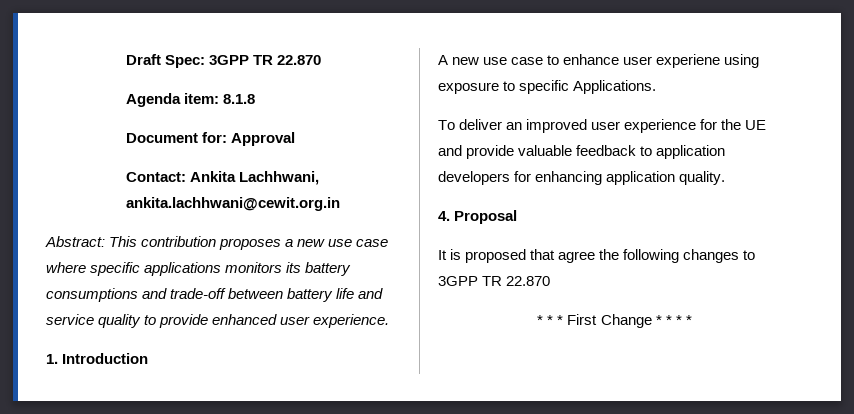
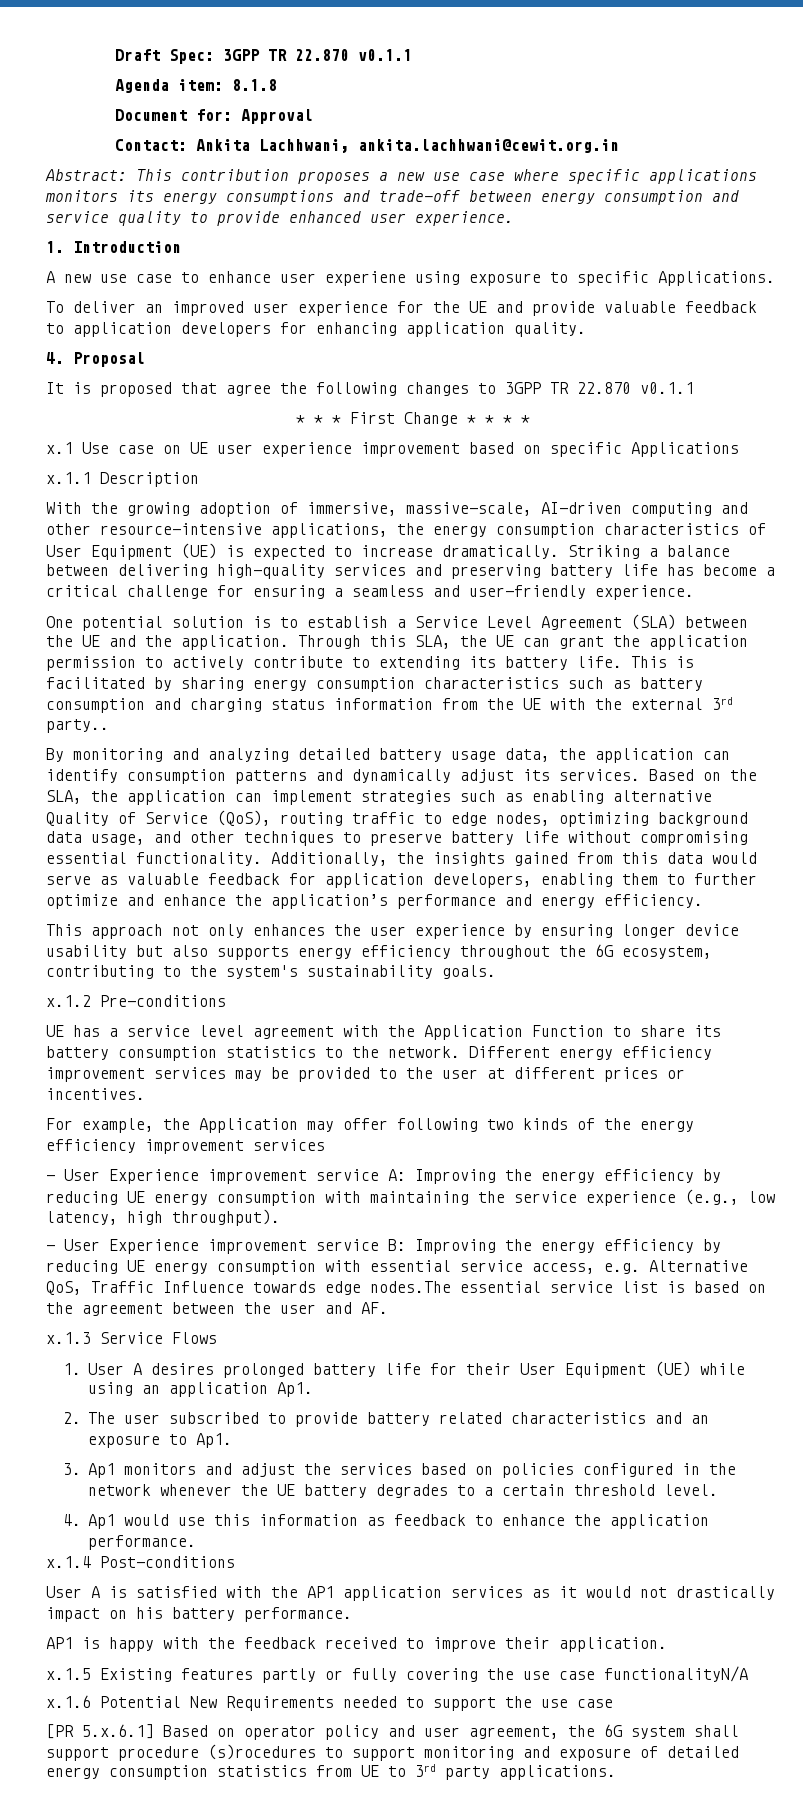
(322, 60) none -> [357,49,412,61] v0.1.1
[305,262,352,276] battery -> [163,192,217,204] energy
[287,288,355,302] battery life -> [541,190,703,205] energy consumption
(551, 281) none -> [640,382,694,394] v0.1.1
(692, 320) none -> [46,442,739,457] [46,472,199,487] [46,502,748,517] [46,523,766,538] [46,543,730,560] [46,564,775,579] [46,585,694,600] [46,614,748,631] [46,635,748,650] [46,656,694,671] [46,677,703,692] [46,697,733,713] [46,719,109,733] [46,748,730,763] [46,769,757,784] [46,790,712,805] [46,810,748,827] [46,831,748,846] [46,852,757,866] [46,873,757,888] [46,894,703,909] [46,924,739,939] [46,944,712,960] [46,965,496,979] [46,995,226,1007] [46,1025,721,1040] [46,1046,712,1061] [46,1067,685,1082] [46,1088,145,1100] [46,1118,694,1133] [46,1139,325,1154] [46,1169,721,1184] [46,1189,775,1206] [46,1209,280,1226] [46,1239,721,1254] [46,1260,748,1275] [46,1281,766,1295] [46,1302,388,1316] [46,1332,217,1344] [63,1361,745,1378] [87,1382,313,1397] [63,1412,709,1427] [87,1433,232,1448] [63,1463,736,1478] [87,1484,718,1498] [63,1514,709,1529] [87,1535,196,1550] [46,1556,235,1568] [46,1586,775,1601] [46,1607,352,1622] [46,1637,667,1652] [46,1666,748,1683] [46,1695,613,1711] [46,1724,739,1740] [46,1744,739,1761] [46,1764,616,1780] // x.1 Use case on UE user experience improvement based on specific Applications // x.1.1 Description // With the growing adoption of immersive, massive-scale, AI-driven computing and other resource-intensive applications, the energy consumption characteristics of User Equipment (UE) is expected to increase dramatically. Striking a balance between delivering high-quality services and preserving battery life has become a critical challenge for ensuring a seamless and user-friendly experience. // One potential solution is to establish a Service Level Agreement (SLA) between the UE and the application. Through this SLA, the UE can grant the application permission to actively contribute to extending its battery life. This is facilitated by sharing energy consumption characteristics such as battery consumption and charging status information from the UE with the external 3rd party.. // By monitoring and analyzing detailed battery usage data, the application can identify consumption patterns and dynamically adjust its services. Based on the SLA, the application can implement strategies such as enabling alternative Quality of Service (QoS), routing traffic to edge nodes, optimizing background data usage, and other techniques to preserve battery life without compromising essential functionality. Additionally, the insights gained from this data would serve as valuable feedback for application developers, enabling them to further optimize and enhance the application’s performance and energy efficiency. // This approach not only enhances the user experience by ensuring longer device usability but also supports energy efficiency throughout the 6G ecosystem, contributing to the system's sustainability goals. // x.1.2 Pre-conditions // UE has a service level agreement with the Application Function to share its battery consumption statistics to the network. Different energy efficiency improvement services may be provided to the user at different prices or incentives. // For example, the Application may offer following two kinds of the energy efficiency improvement services // - User Experience improvement service A: Improving the energy efficiency by reducing UE energy consumption with maintaining the service experience (e.g., low latency, high throughput). // - User Experience improvement service B: Improving the energy efficiency by reducing UE energy consumption with essential service access, e.g. Alternative QoS, Traffic Influence towards edge nodes.The essential service list is based on the agreement between the user and AF. // x.1.3 Service Flows // 1. User A desires prolonged battery life for their User Equipment (UE) while using an application Ap1. // 2. The user subscribed to provide battery related characteristics and an exposure to Ap1. // 3. Ap1 monitors and adjust the services based on policies configured in the network whenever the UE battery degrades to a certain threshold level. // 4. Ap1 would use this information as feedback to enhance the application performance. // x.1.4 Post-conditions // User A is satisfied with the AP1 application services as it would not drastically impact on his battery performance. // AP1 is happy with the feedback received to improve their application. // x.1.5 Existing features partly or fully covering the use case functionalityN/A // x.1.6 Potential New Requirements needed to support the use case // [PR 5.x.6.1] Based on operator policy and user agreement, the 6G system shall support procedure (s)rocedures to support monitoring and exposure of detailed energy consumption statistics from UE to 3rd party applications.

